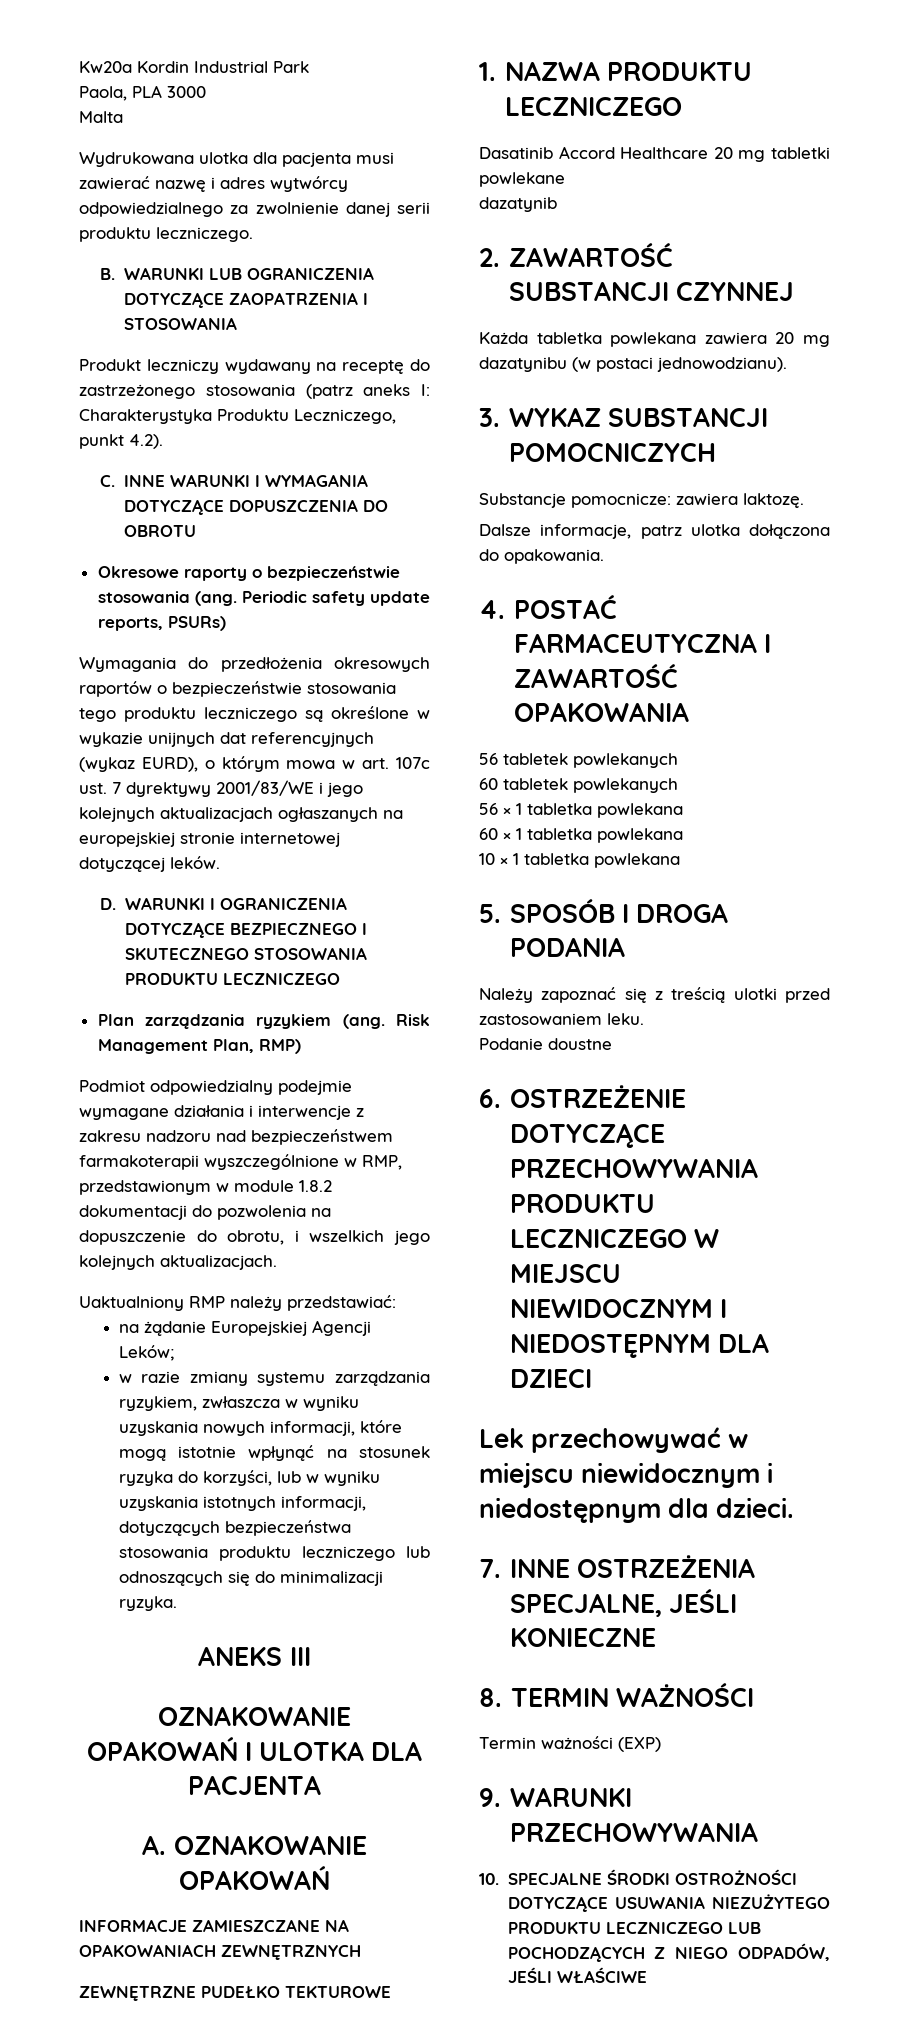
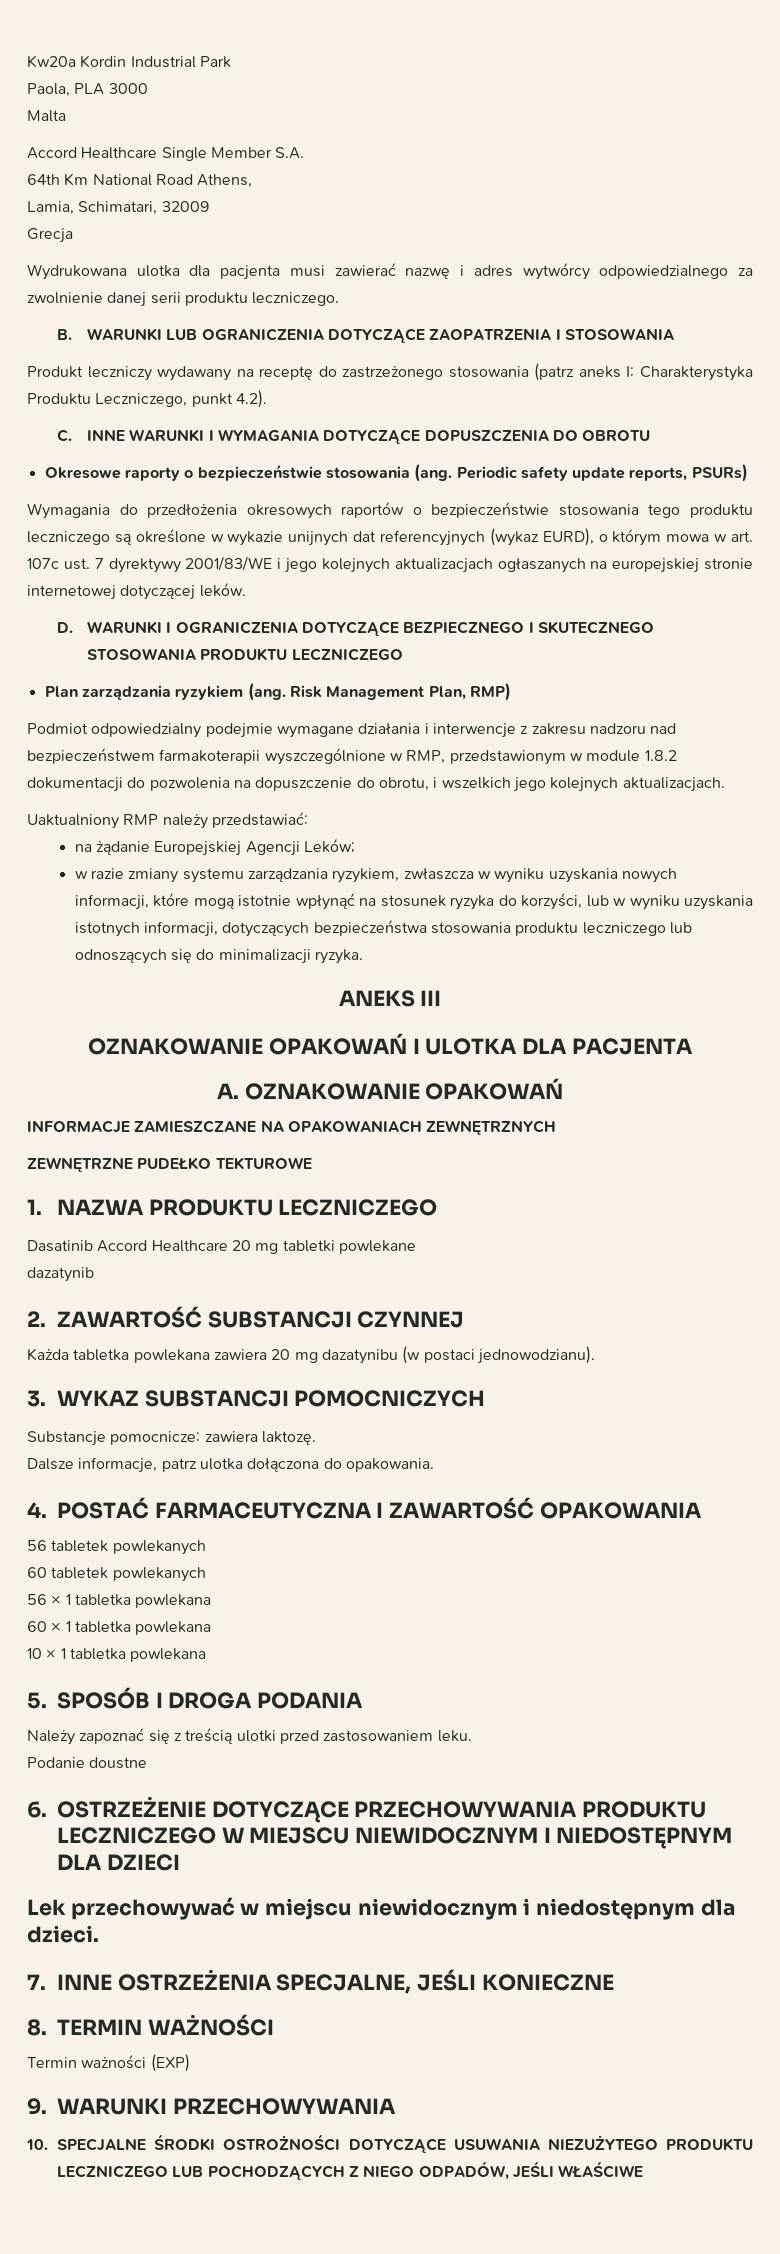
(123, 117) none -> [27,147,305,161] [27,173,253,188] [27,201,209,215] [27,228,73,243] // Accord Healthcare Single Member S.A. // 64th Km National Road Athens, // Lamia, Schimatari, 32009 // Grecja

